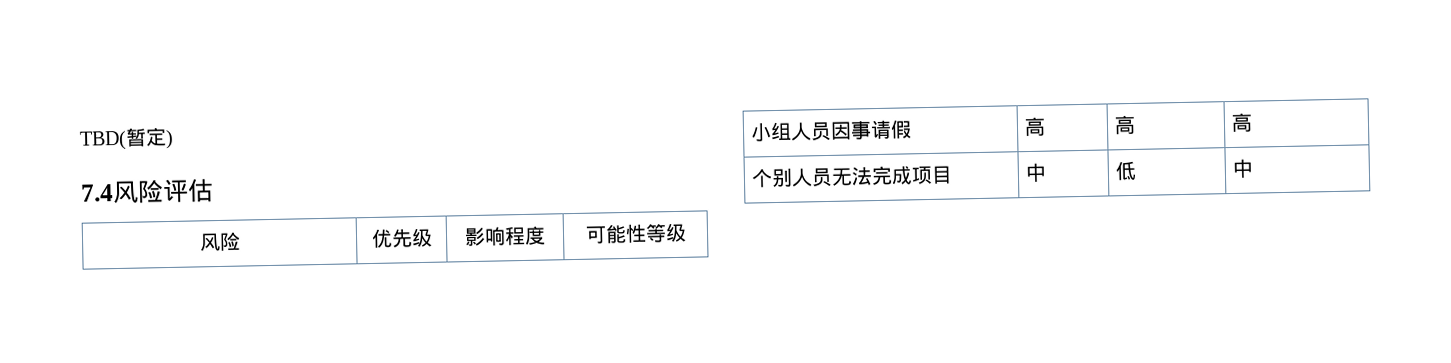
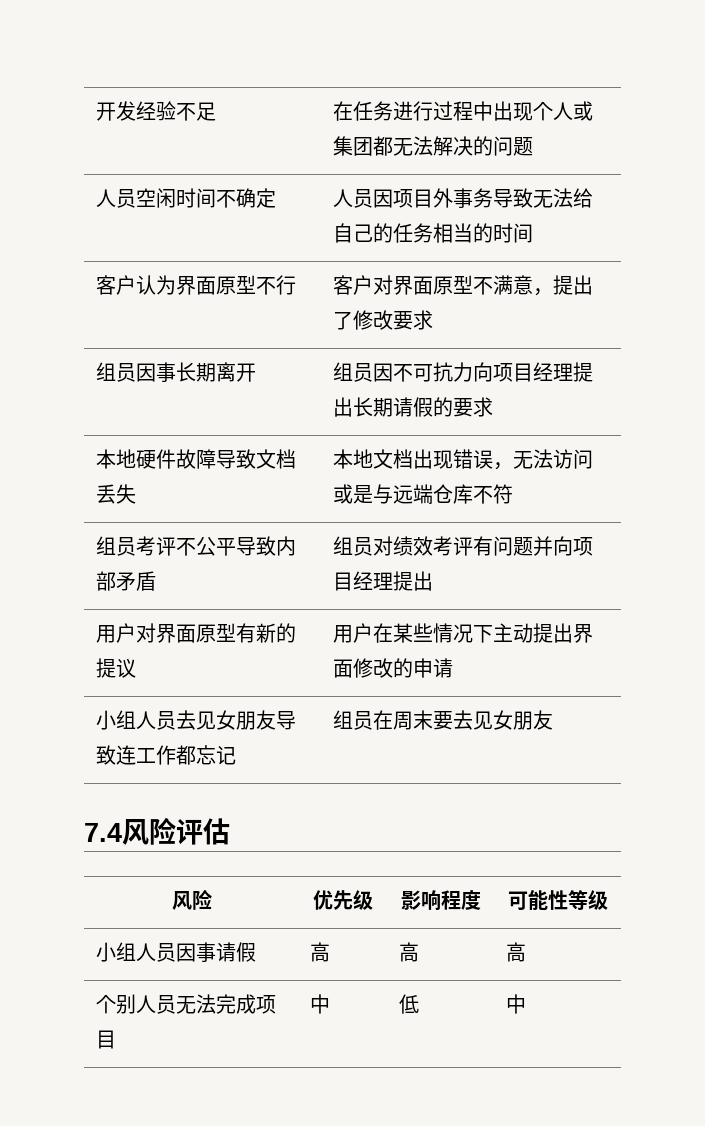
[79,127,174,151] TBD(暂定) -> [96,101,217,121] [333,101,594,121] [333,136,534,156] [96,188,277,208] [333,188,594,208] [333,223,534,243] [96,275,297,295] [333,275,594,296] [333,310,434,330] [96,362,257,382] [333,362,594,382] [333,397,494,417] [96,449,297,469] [96,484,137,504] [333,449,594,470] [333,484,514,504] [96,536,297,556] [96,571,157,591] [333,536,594,556] [333,571,434,591] [96,623,297,643] [96,658,137,678] [333,623,594,643] [333,658,454,678] [96,710,297,730] [96,745,237,765] [333,710,554,730] 开发经验不足 | 在任务进行过程中出现个人或集团都无法解决的问题 // 人员空闲时间不确定 | 人员因项目外事务导致无法给自己的任务相当的时间 // 客户认为界面原型不行 | 客户对界面原型不满意，提出了修改要求 // 组员因事长期离开 | 组员因不可抗力向项目经理提出长期请假的要求 // 本地硬件故障导致文档丢失 | 本地文档出现错误，无法访问或是与远端仓库不符 // 组员考评不公平导致内部矛盾 | 组员对绩效考评有问题并向项目经理提出 // 用户对界面原型有新的提议 | 用户在某些情况下主动提出界面修改的申请 // 小组人员去见女朋友导致连工作都忘记 | 组员在周末要去见女朋友

